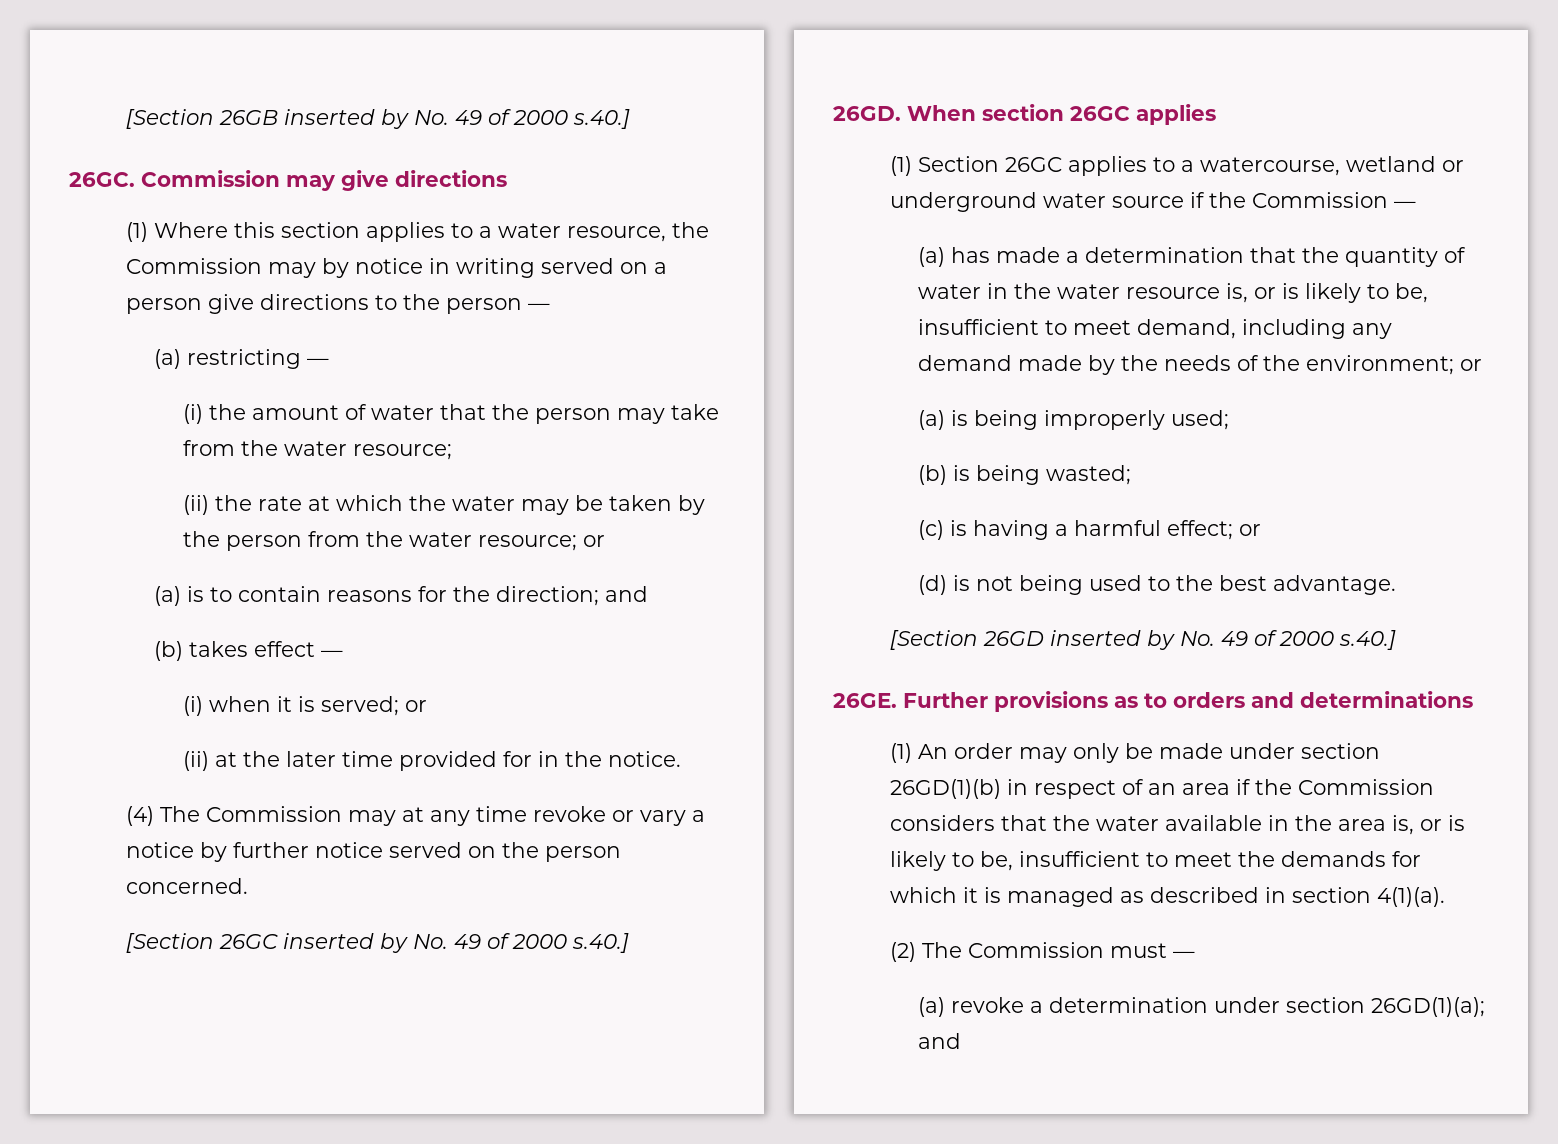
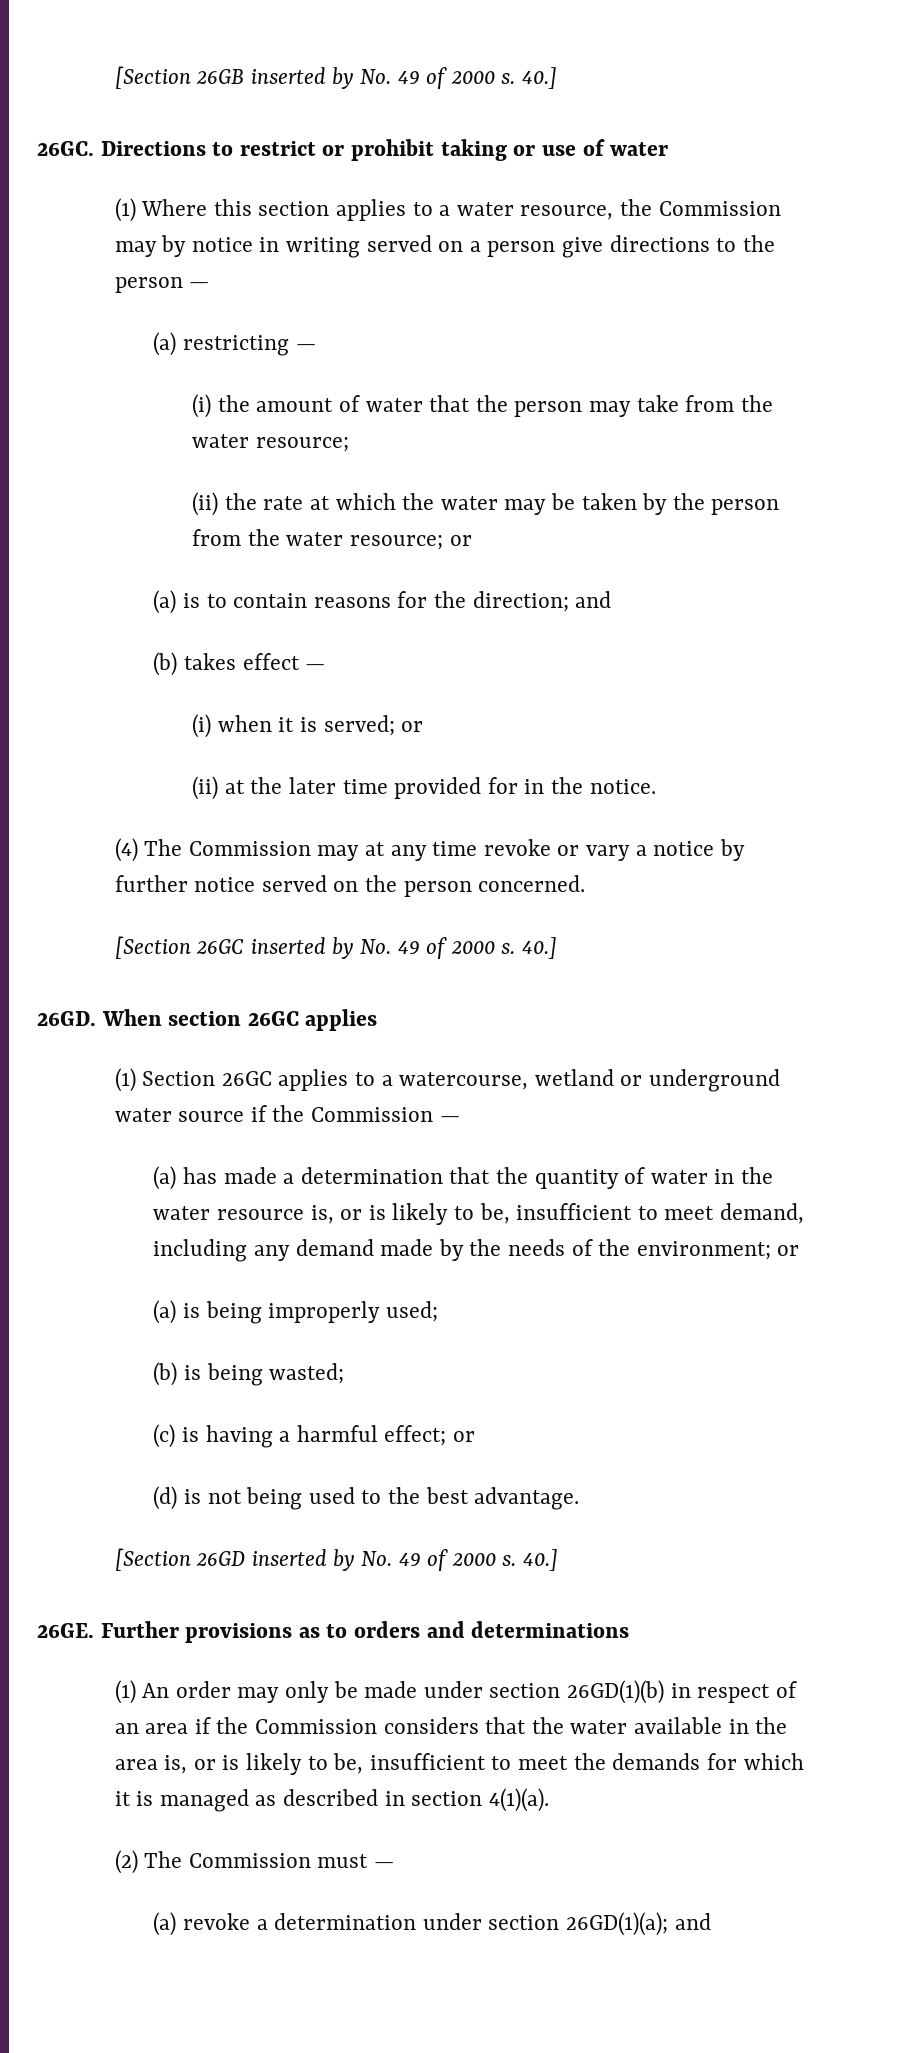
[572,109,630,129] s.40.] -> [501,67,558,89] s. 40.]
[141,170,507,191] Commission may give directions -> [100,139,669,161] Directions to restrict or prohibit taking or use of water
[571,933,629,953] s.40.] -> [501,937,558,959] s. 40.]
[1338,630,1396,650] s.40.] -> [502,1549,559,1571] s. 40.]

